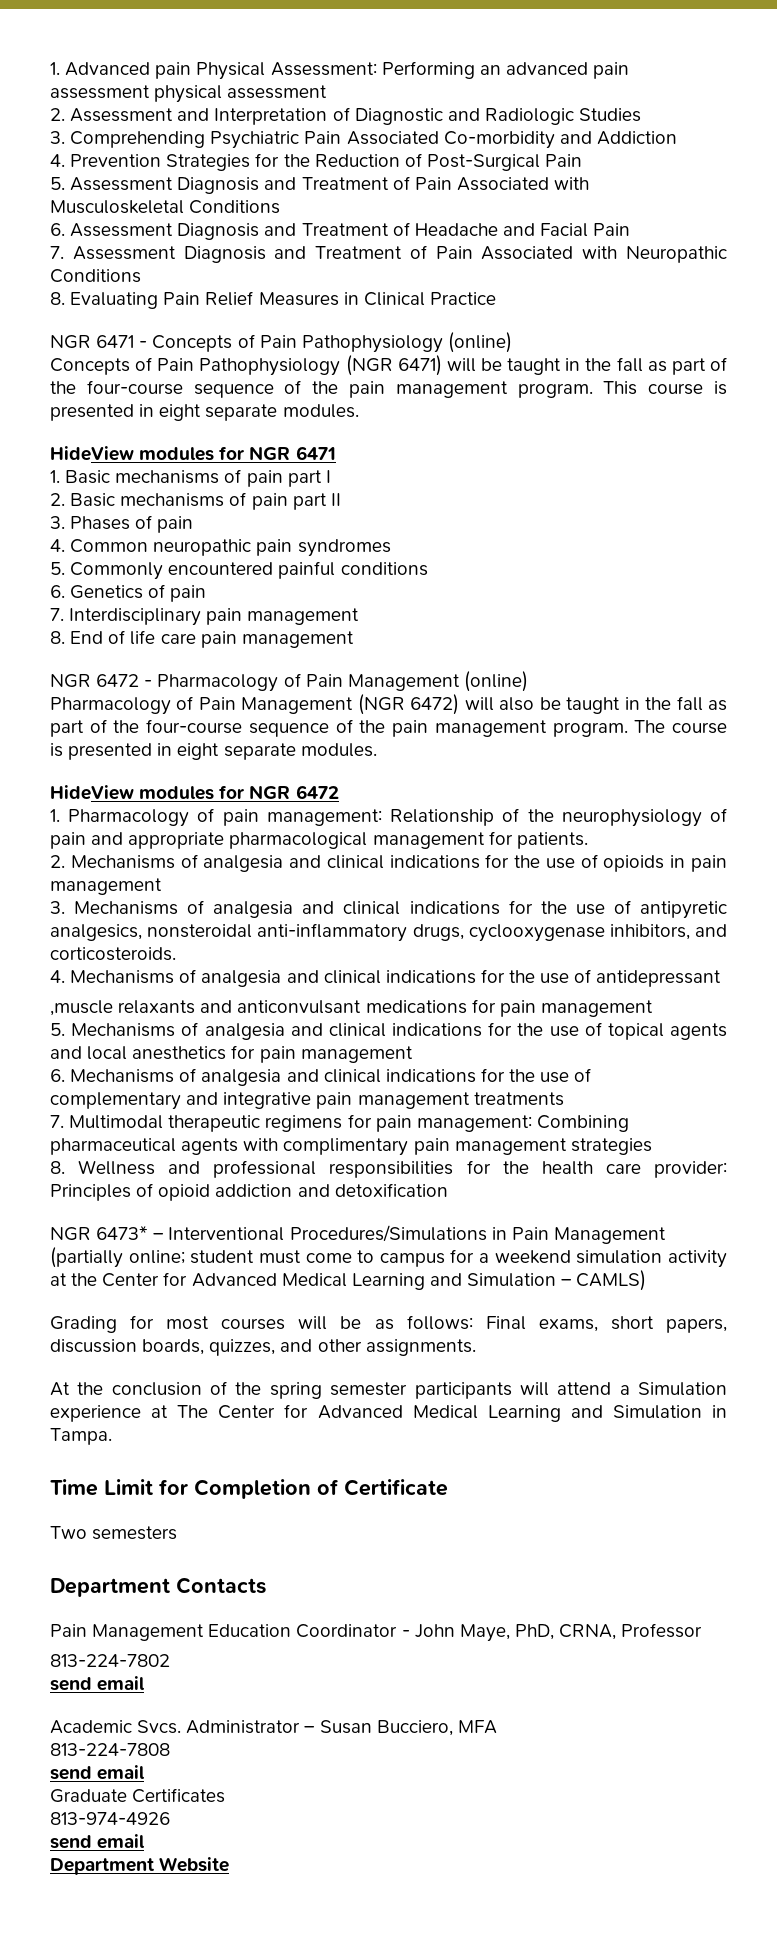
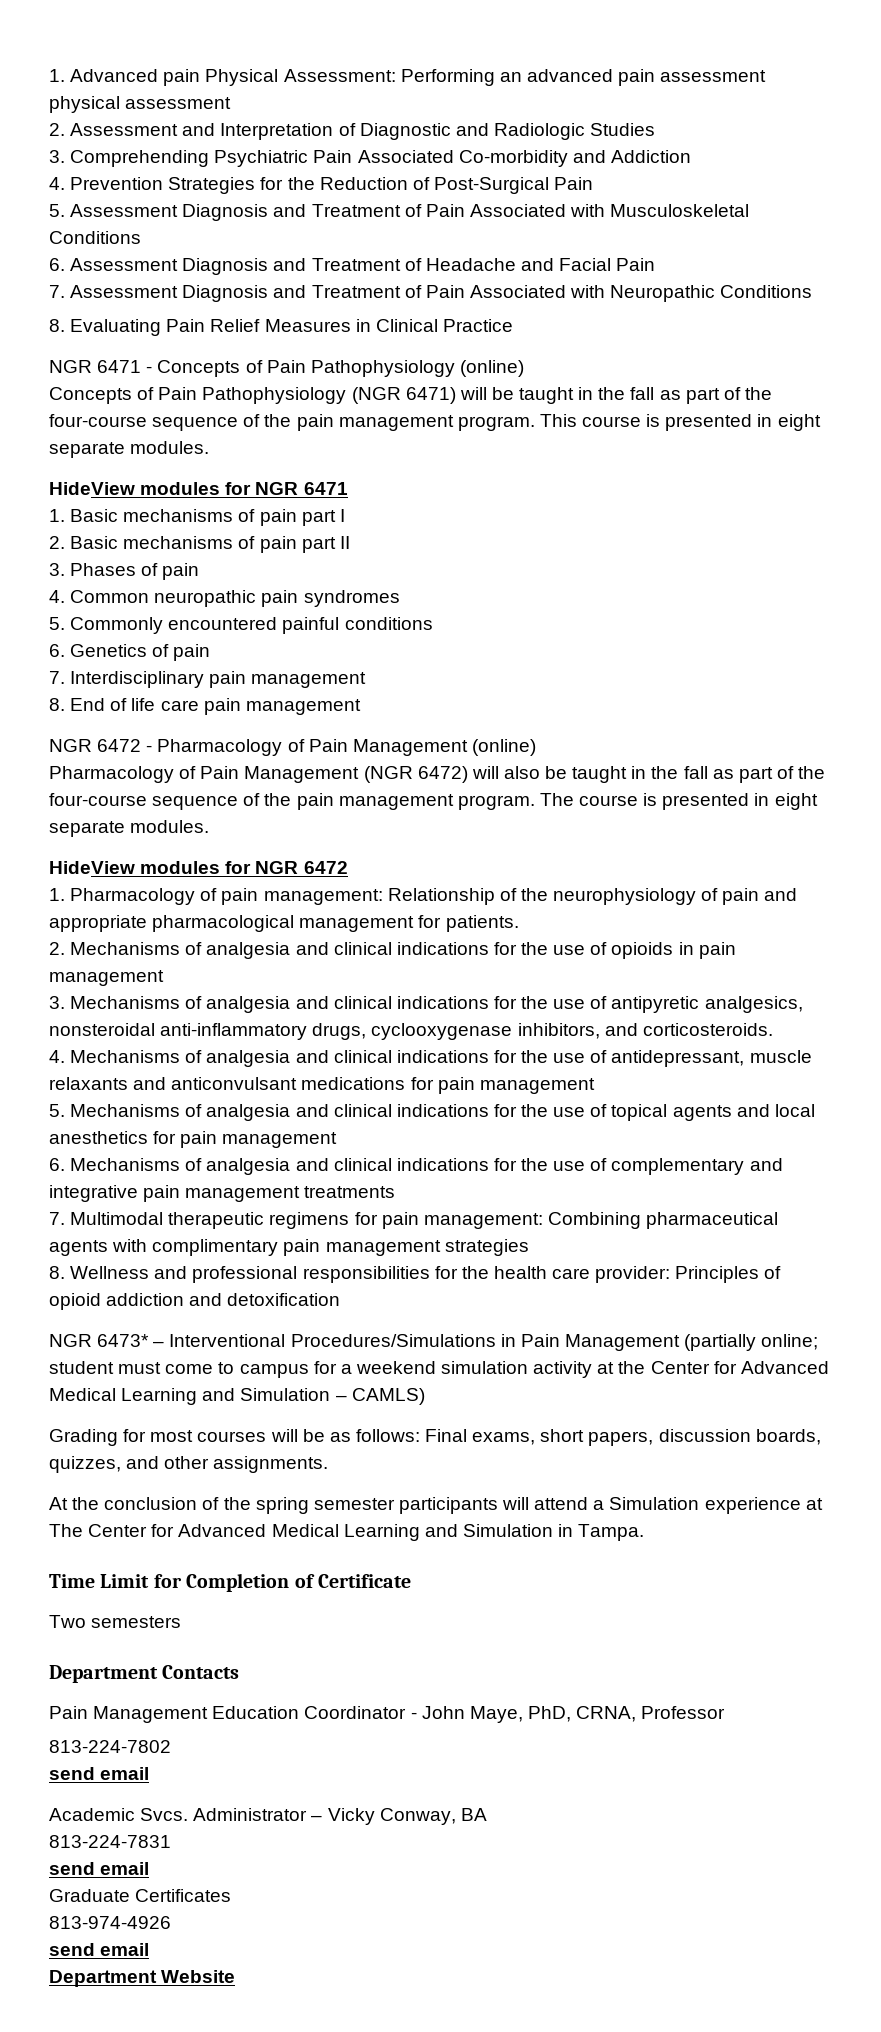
[596,970,722,987] [50,1000,113,1016] antidepressant // ,muscle -> [611,1050,812,1067] antidepressant, muscle
[319,1720,497,1736] [50,1743,170,1756] Susan Bucciero, MFA // 813-224-7808 -> [327,1808,487,1825] [49,1835,171,1848] Vicky Conway, BA // 813-224-7831

